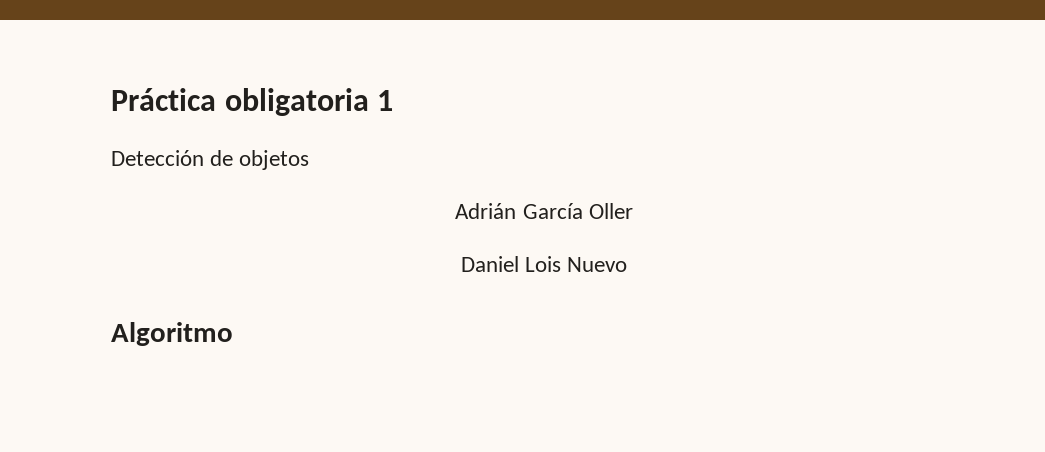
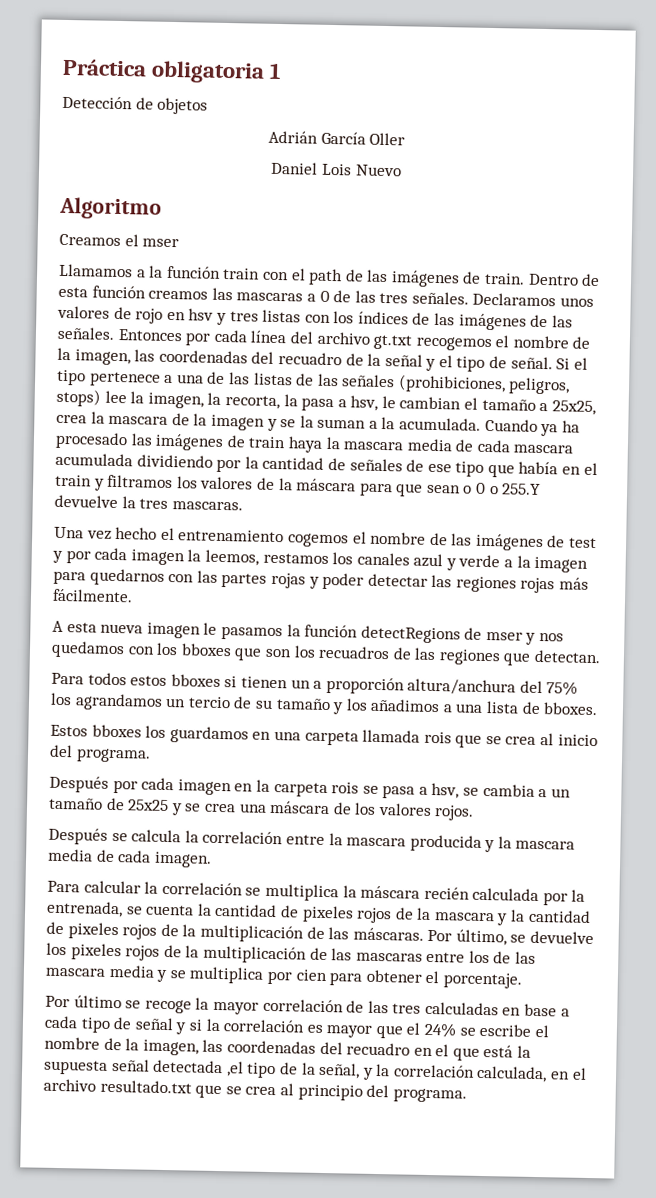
(233, 334) none -> [59,233,180,248] [59,263,601,288] [58,285,595,307] [57,305,573,331] [57,326,591,352] [57,347,588,372] [56,369,571,395] [56,388,596,416] [56,411,580,437] [55,431,574,454] [55,452,598,478] [55,474,542,497] [54,494,243,511] [54,526,598,552] [52,547,589,573] [53,568,590,594] [52,588,133,603] [52,620,565,645] [51,640,602,666] [51,672,579,696] [50,692,599,716] [50,724,598,748] [49,744,151,763] [49,775,571,799] [48,797,475,821] [48,827,576,853] [48,848,212,868] [47,880,586,906] [46,900,591,926] [46,921,595,946] [46,942,537,964] [45,964,522,989] [45,995,570,1017] [44,1015,550,1039] [44,1036,532,1061] [44,1058,587,1083] [43,1078,467,1103] // Creamos el mser // Llamamos a la función train con el path de las imágenes de train. Dentro de esta función creamos las mascaras a 0 de las tres señales. Declaramos unos valores de rojo en hsv y tres listas con los índices de las imágenes de las señales. Entonces por cada línea del archivo gt.txt recogemos el nombre de la imagen, las coordenadas del recuadro de la señal y el tipo de señal. Si el tipo pertenece a una de las listas de las señales (prohibiciones, peligros, stops) lee la imagen, la recorta, la pasa a hsv, le cambian el tamaño a 25x25, crea la mascara de la imagen y se la suman a la acumulada. Cuando ya ha procesado las imágenes de train haya la mascara media de cada mascara acumulada dividiendo por la cantidad de señales de ese tipo que había en el train y filtramos los valores de la máscara para que sean o 0 o 255.Y devuelve la tres mascaras. // Una vez hecho el entrenamiento cogemos el nombre de las imágenes de test y por cada imagen la leemos, restamos los canales azul y verde a la imagen para quedarnos con las partes rojas y poder detectar las regiones rojas más fácilmente. // A esta nueva imagen le pasamos la función detectRegions de mser y nos quedamos con los bboxes que son los recuadros de las regiones que detectan. // Para todos estos bboxes si tienen un a proporción altura/anchura del 75% los agrandamos un tercio de su tamaño y los añadimos a una lista de bboxes. // Estos bboxes los guardamos en una carpeta llamada rois que se crea al inicio del programa. // Después por cada imagen en la carpeta rois se pasa a hsv, se cambia a un tamaño de 25x25 y se crea una máscara de los valores rojos. // Después se calcula la correlación entre la mascara producida y la mascara media de cada imagen. // Para calcular la correlación se multiplica la máscara recién calculada por la entrenada, se cuenta la cantidad de pixeles rojos de la mascara y la cantidad de pixeles rojos de la multiplicación de las máscaras. Por último, se devuelve los pixeles rojos de la multiplicación de las mascaras entre los de las mascara media y se multiplica por cien para obtener el porcentaje. // Por último se recoge la mayor correlación de las tres calculadas en base a cada tipo de señal y si la correlación es mayor que el 24% se escribe el nombre de la imagen, las coordenadas del recuadro en el que está la supuesta señal detectada ,el tipo de la señal, y la correlación calculada, en el archivo resultado.txt que se crea al principio del programa.

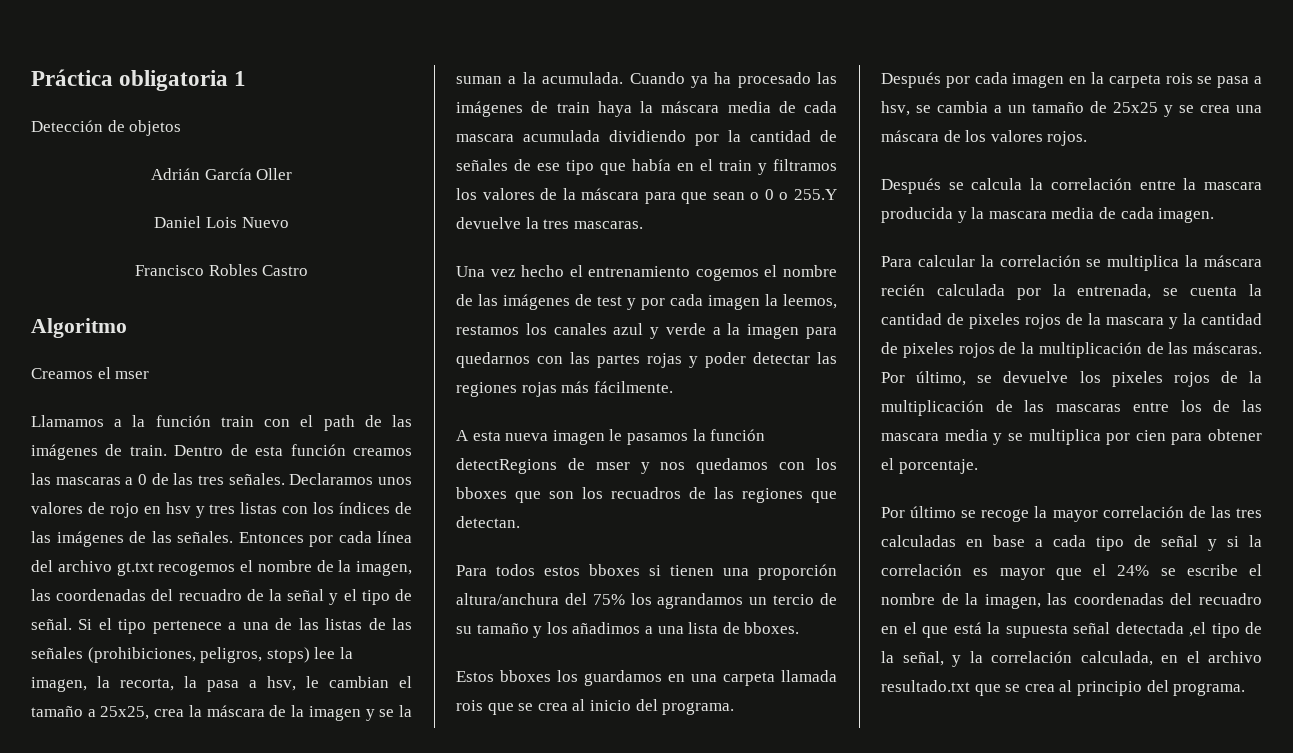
(402, 170) none -> [134,264,309,276] // Francisco Robles Castro
[108,415,169,425] mascara -> [206,705,265,717] máscara
[343,441,404,451] mascara -> [661,101,720,113] máscara
[290,679,323,689] un a -> [723,568,749,576] una

